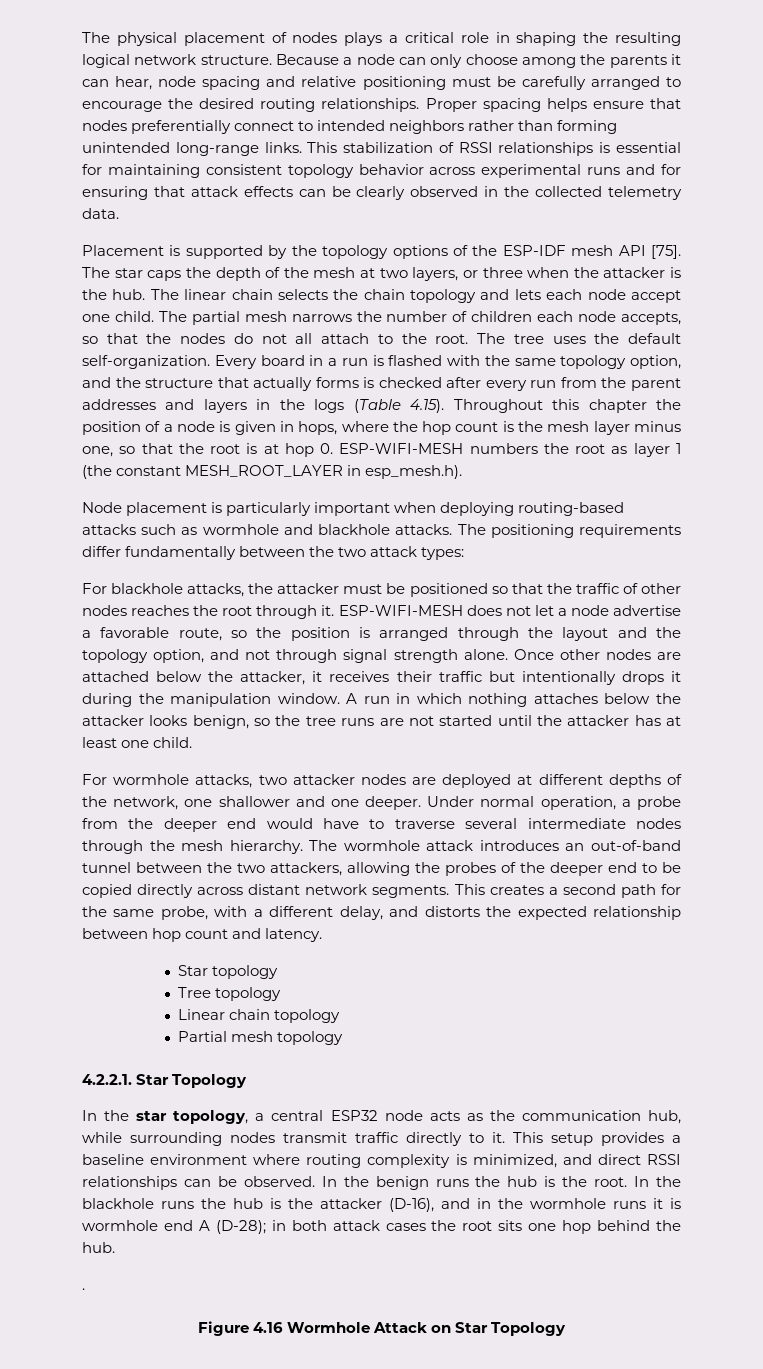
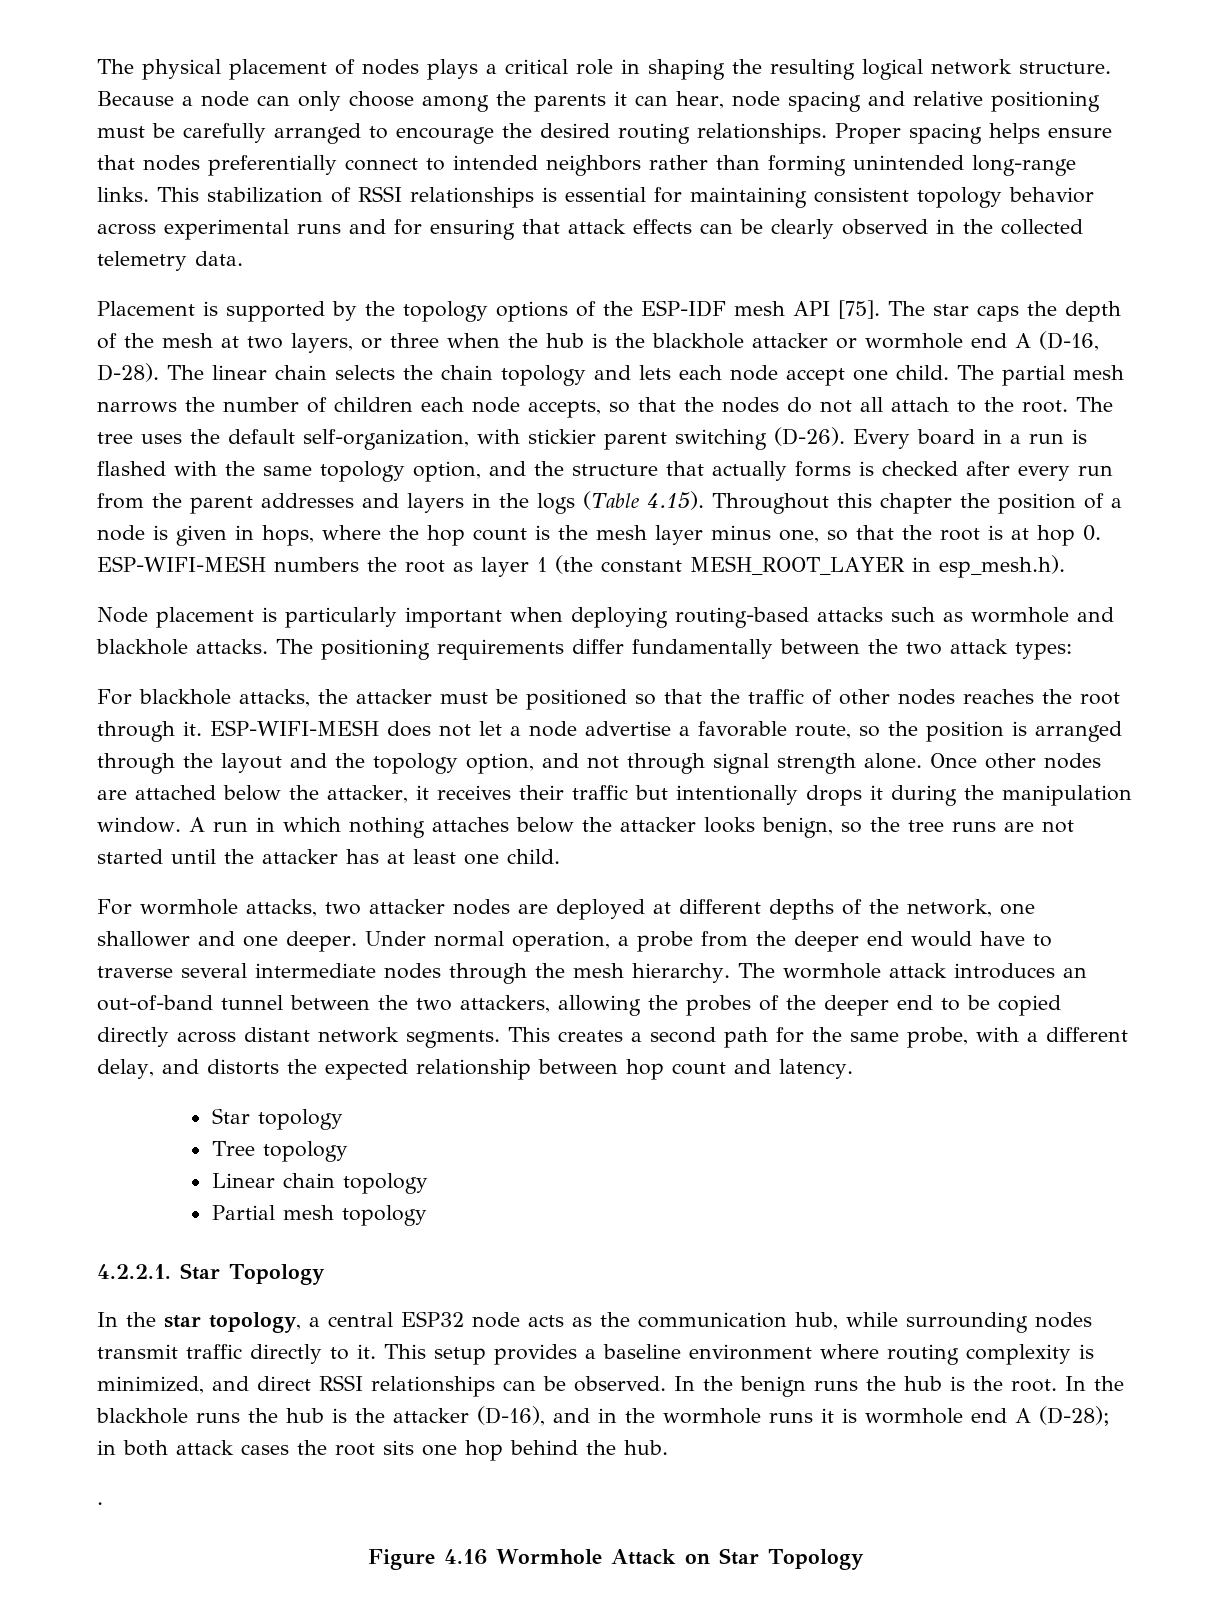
[603,267,681,278] [82,289,146,300] attacker is the hub. -> [546,331,1099,351] [97,363,159,382] hub is the blackhole attacker or wormhole end A (D-16, D-28).
[82,355,210,369] self-organization. -> [303,427,845,450] self-organization, with stickier parent switching (D-26).

